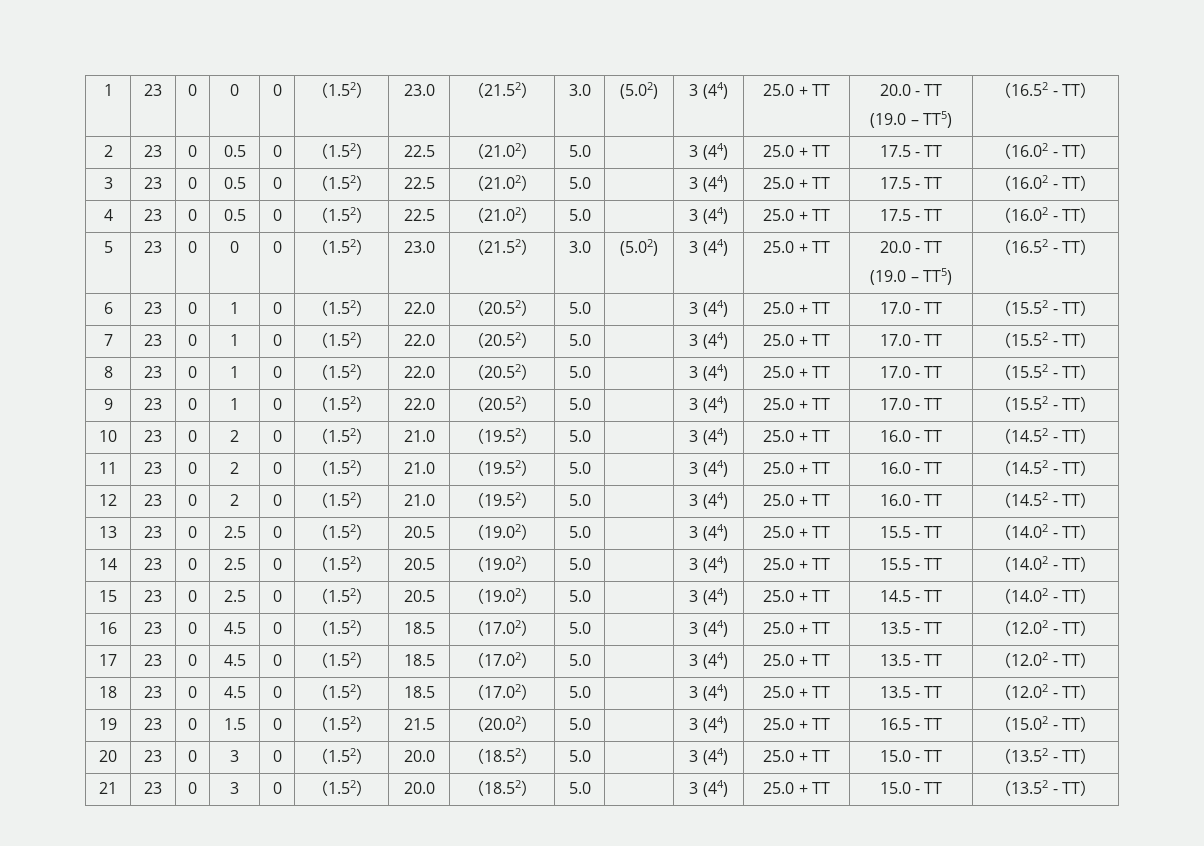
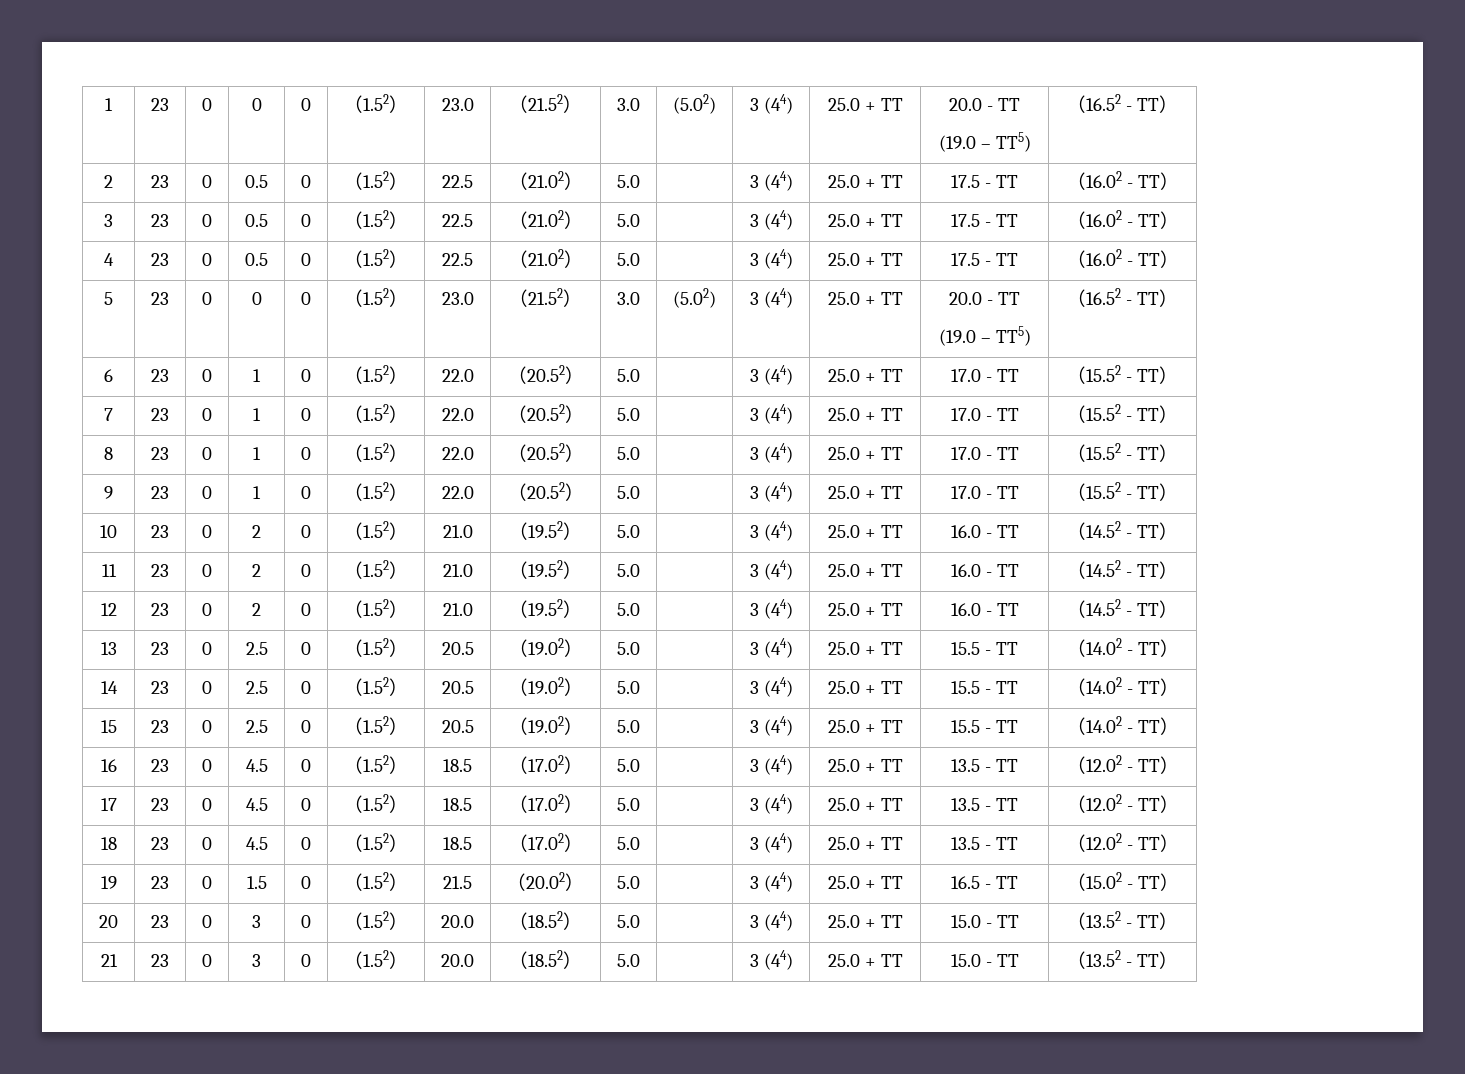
[879,590,911,602] 14.5 -> [951,720,981,733] 15.5

